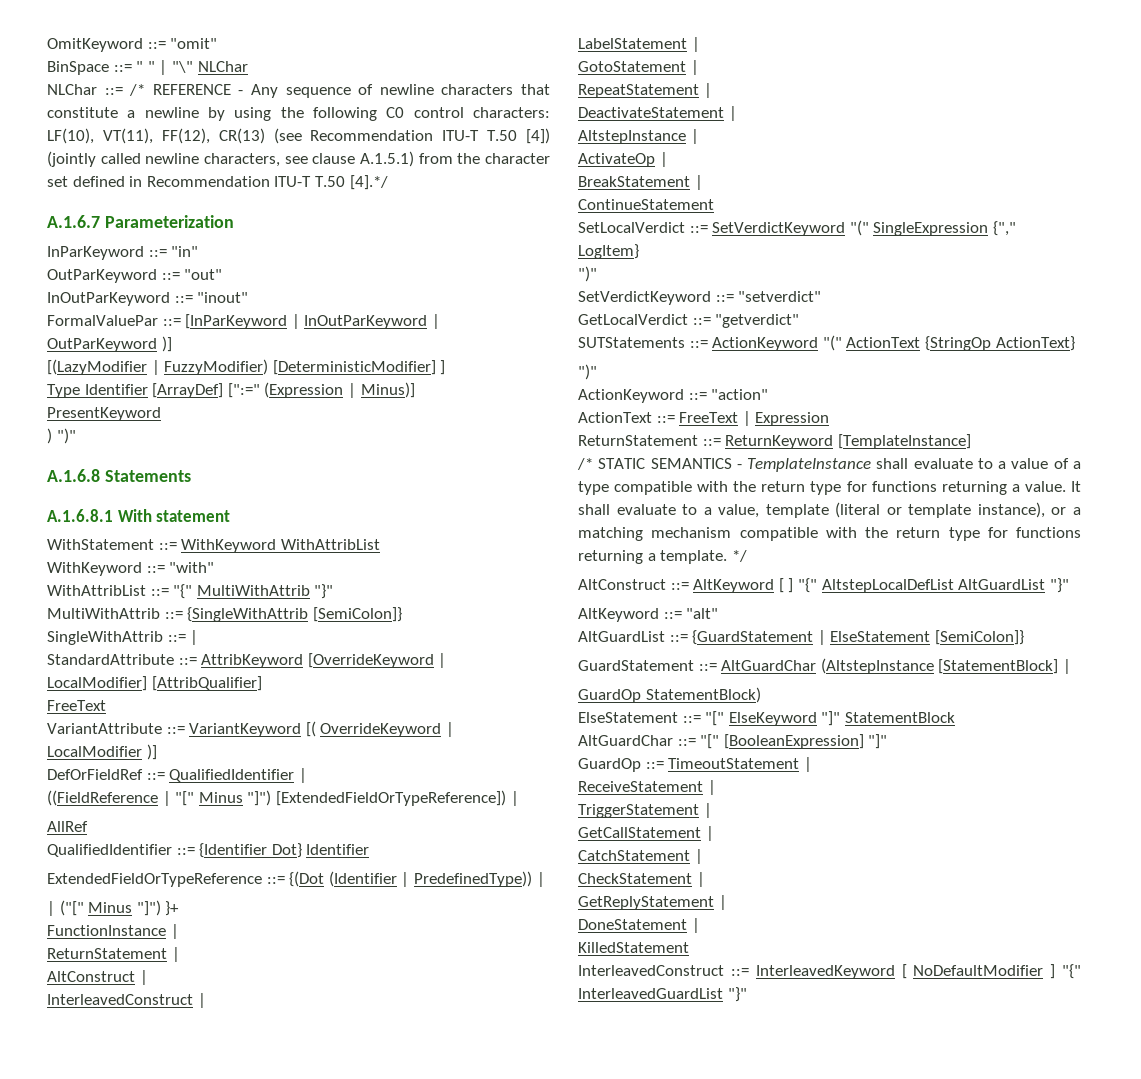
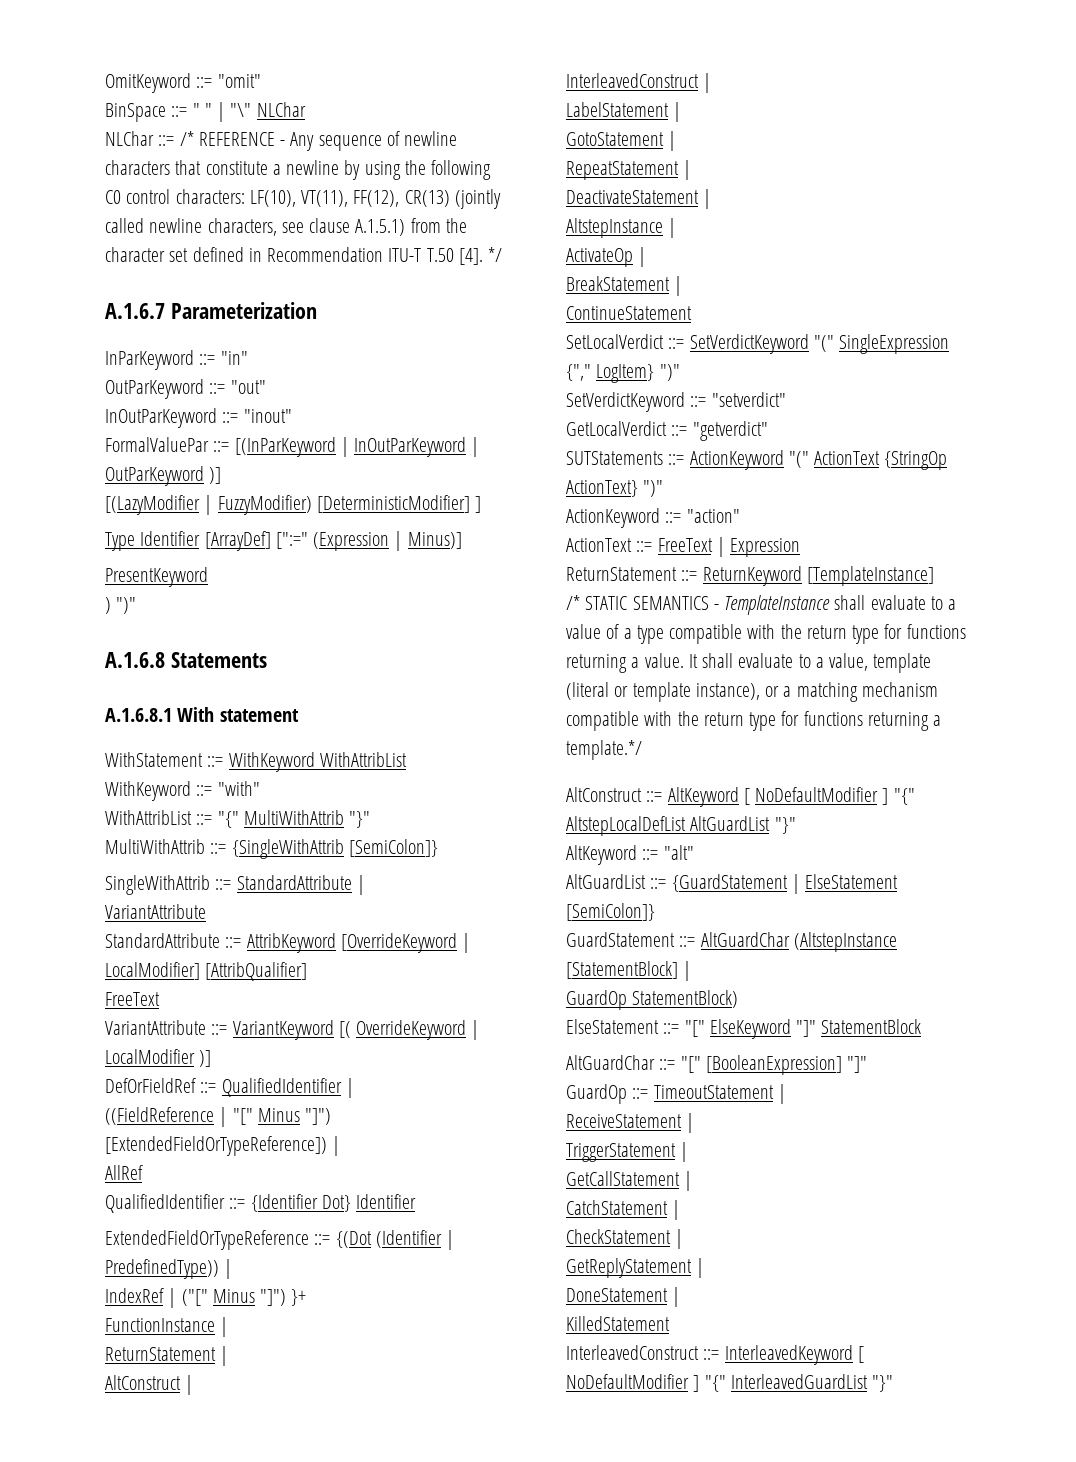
[273,128,550,144] (see Recommendation ITU-T T.50 [4]) -> (450, 198) none
[349,175,388,190] [4].*/ -> [458,247,503,265] [4]. */
[185,314,288,329] [InParKeyword -> [234,437,336,457] [(InParKeyword
[190,630,199,645] | -> [236,875,365,895] [105,904,206,919] StandardAttribute | // VariantAttribute
(545, 879) none -> [105,1288,164,1303] IndexRef
(639, 251) // -> (655, 373) none
(1075, 343) // -> (638, 488) none
[660,550,747,564] template. */ -> [566,740,642,760] template.*/
(784, 585) none -> [755,787,879,802] NoDefaultModifier

